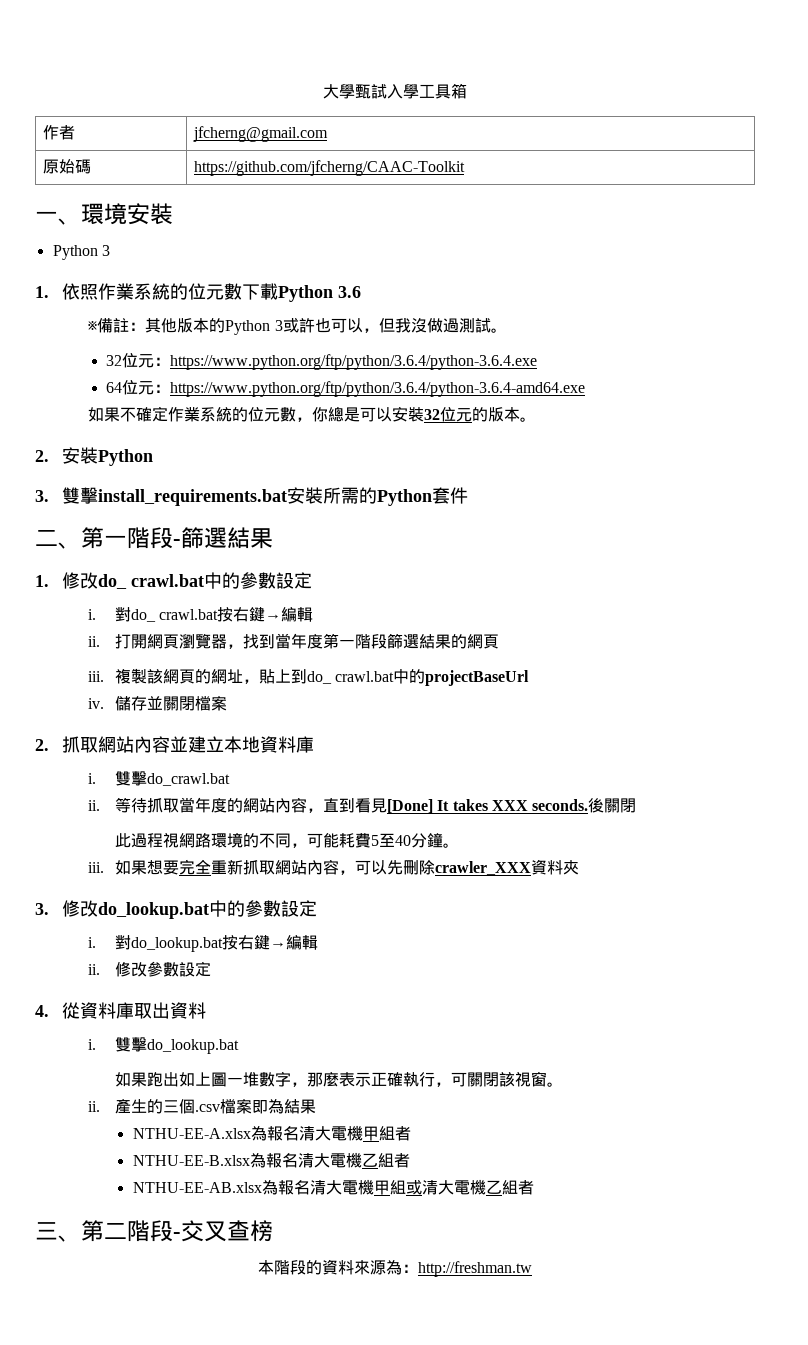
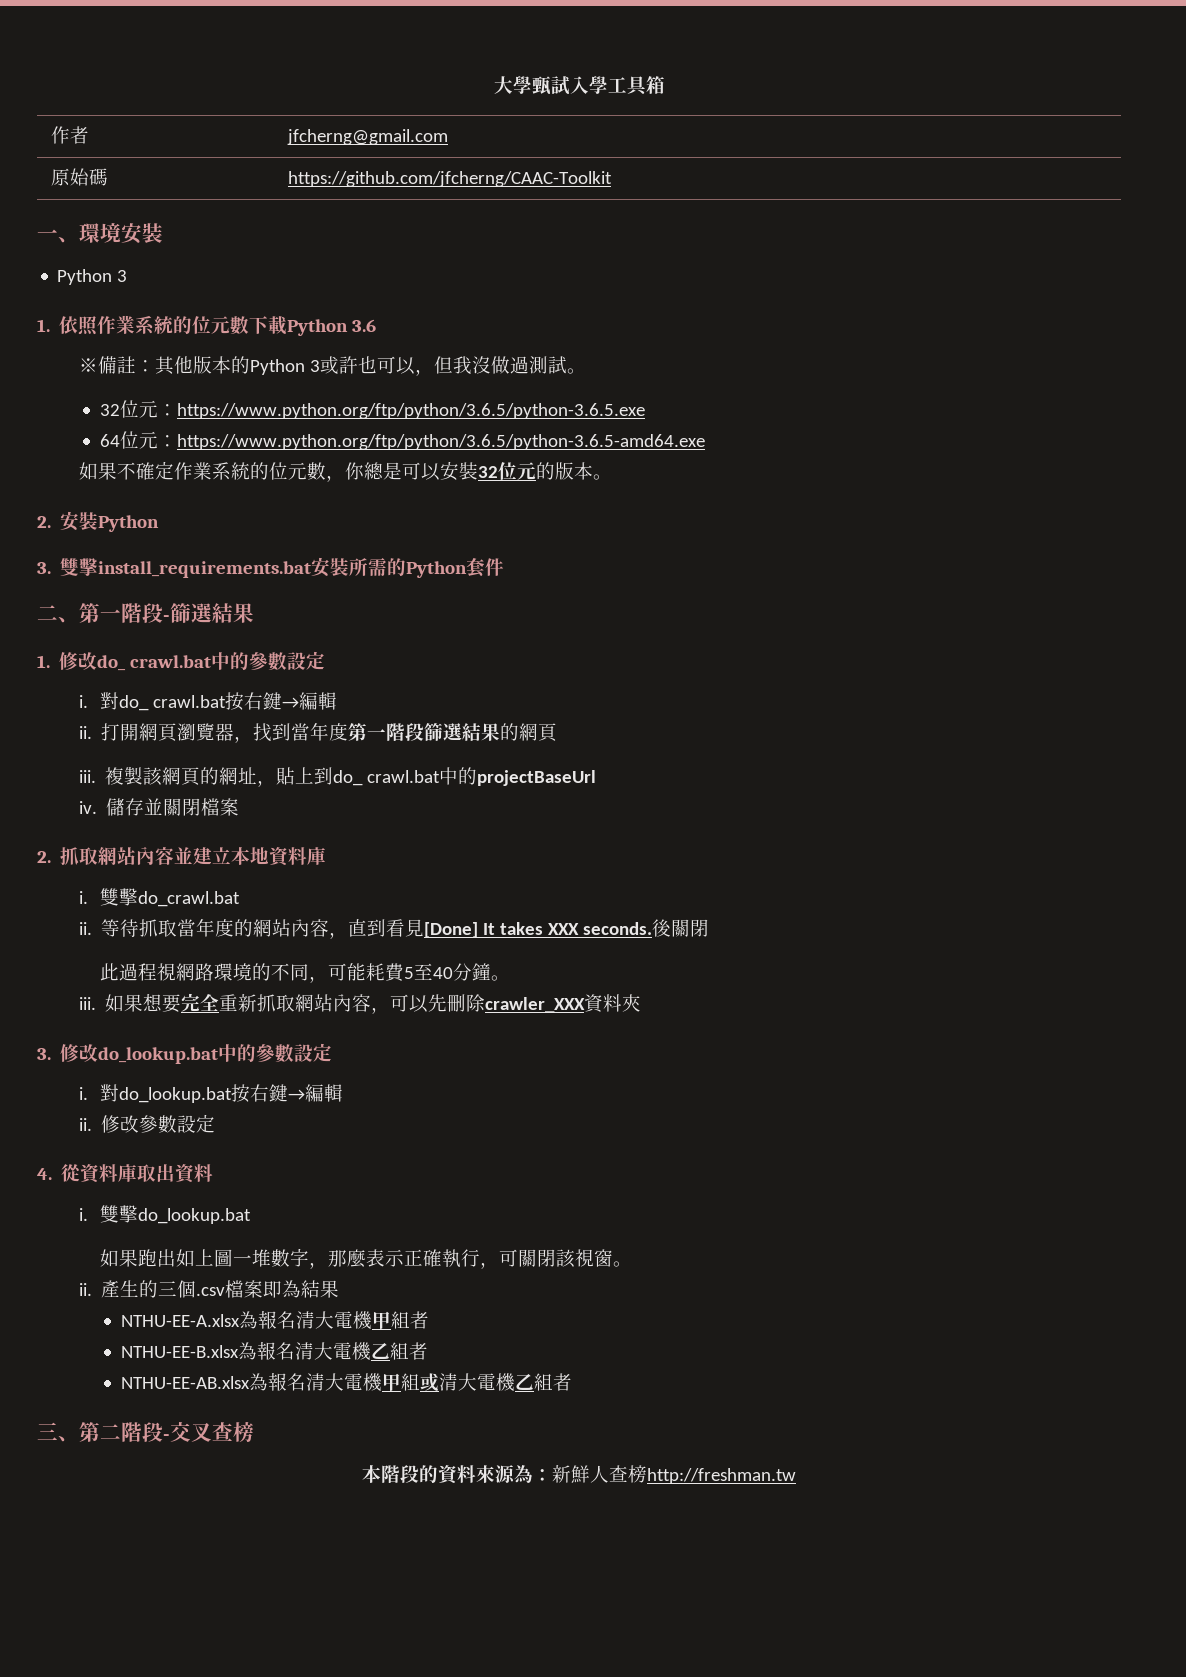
[169,354,537,370] https://www.python.org/ftp/python/3.6.4/python-3.6.4.exe -> [176,403,645,419] https://www.python.org/ftp/python/3.6.5/python-3.6.5.exe
[169,381,585,397] https://www.python.org/ftp/python/3.6.4/python-3.6.4-amd64.exe -> [176,434,705,450] https://www.python.org/ftp/python/3.6.5/python-3.6.5-amd64.exe
(418, 1268) none -> [552,1465,647,1484] 新鮮人查榜

